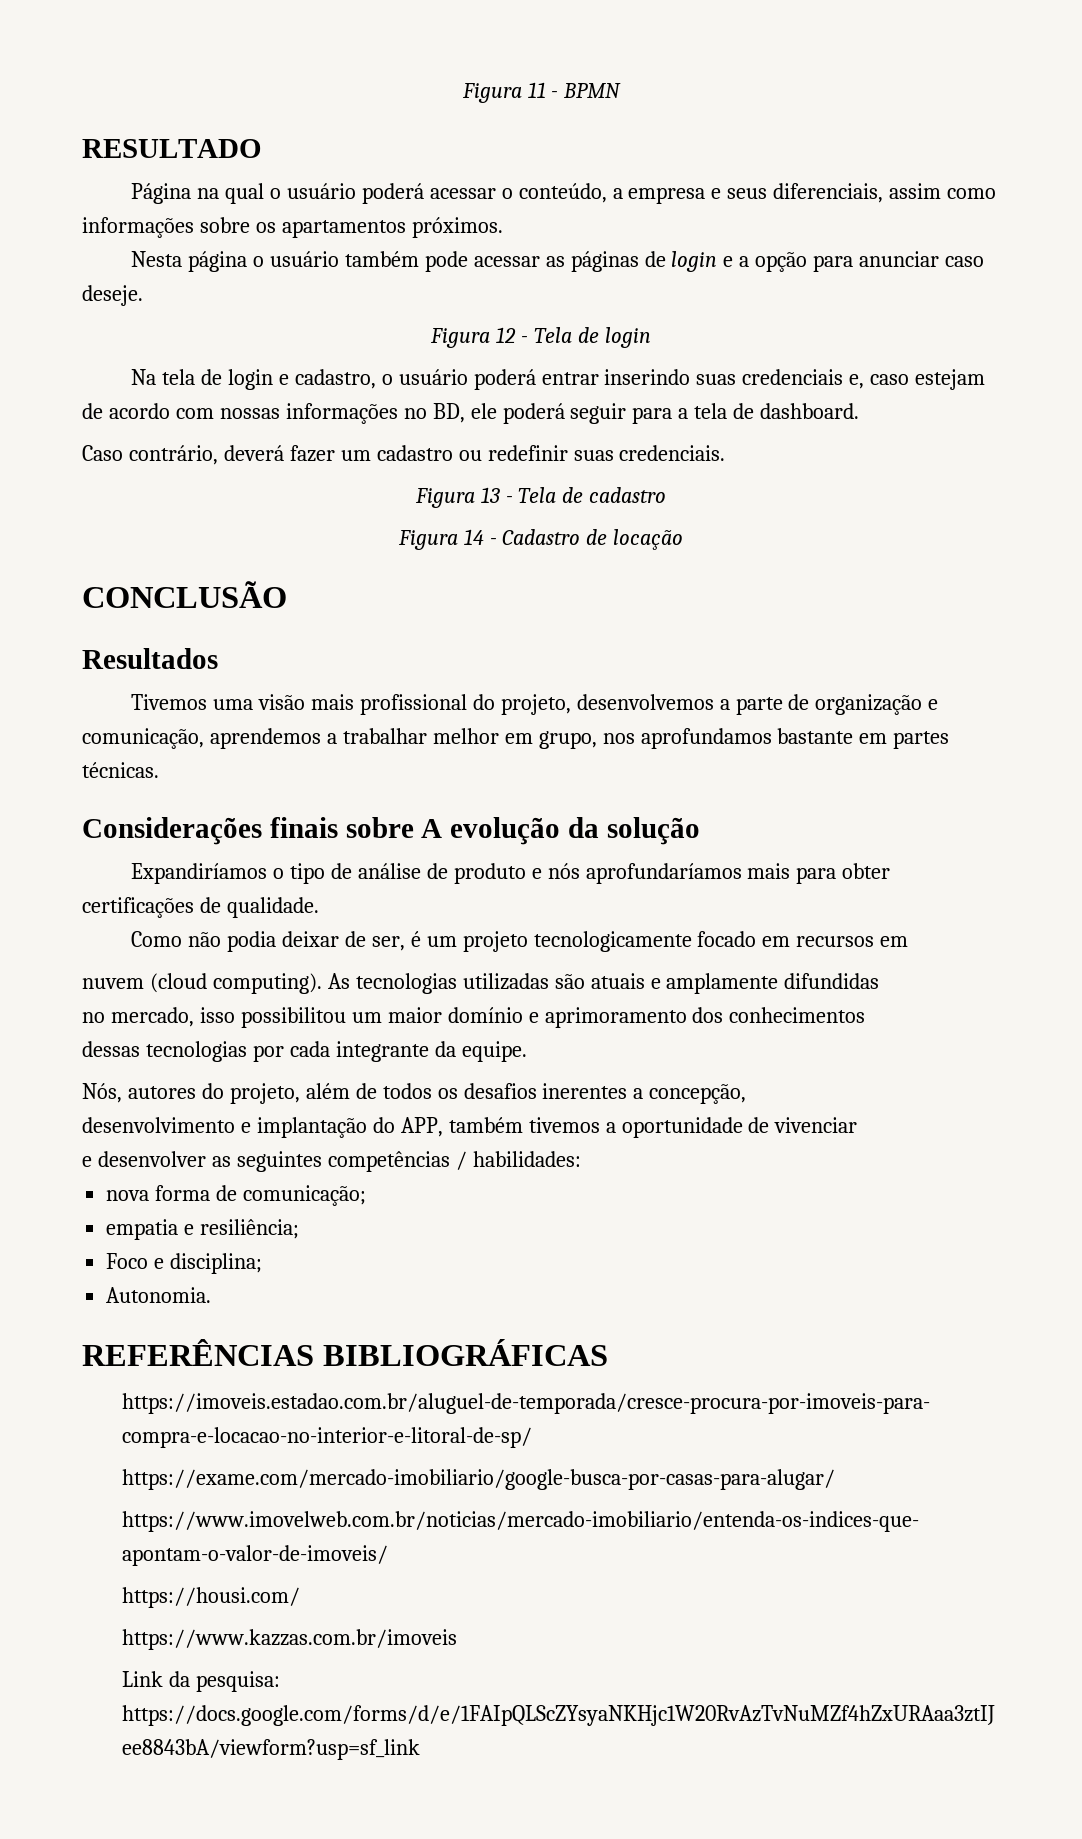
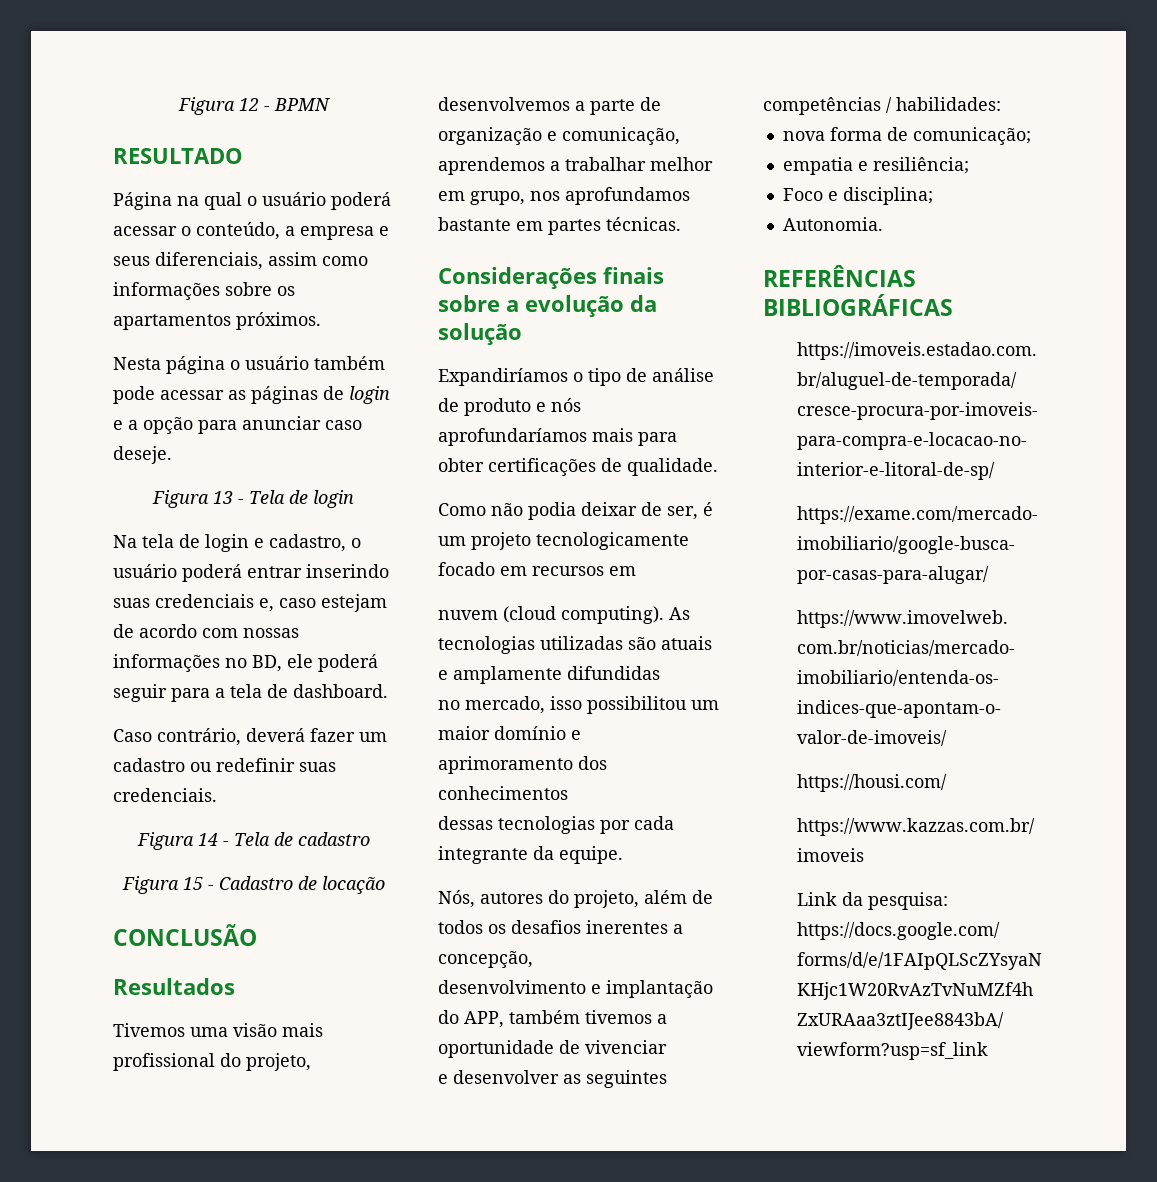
[461,82,546,103] Figura 11 -> [177,97,259,115] Figura 12
[496,327,517,343] 12 -> [213,491,233,504] 13
[480,487,500,503] 13 -> [197,833,218,846] 14
[463,529,484,545] 14 -> [182,877,203,890] 15
[421,819,443,838] A -> [506,300,519,312] a

